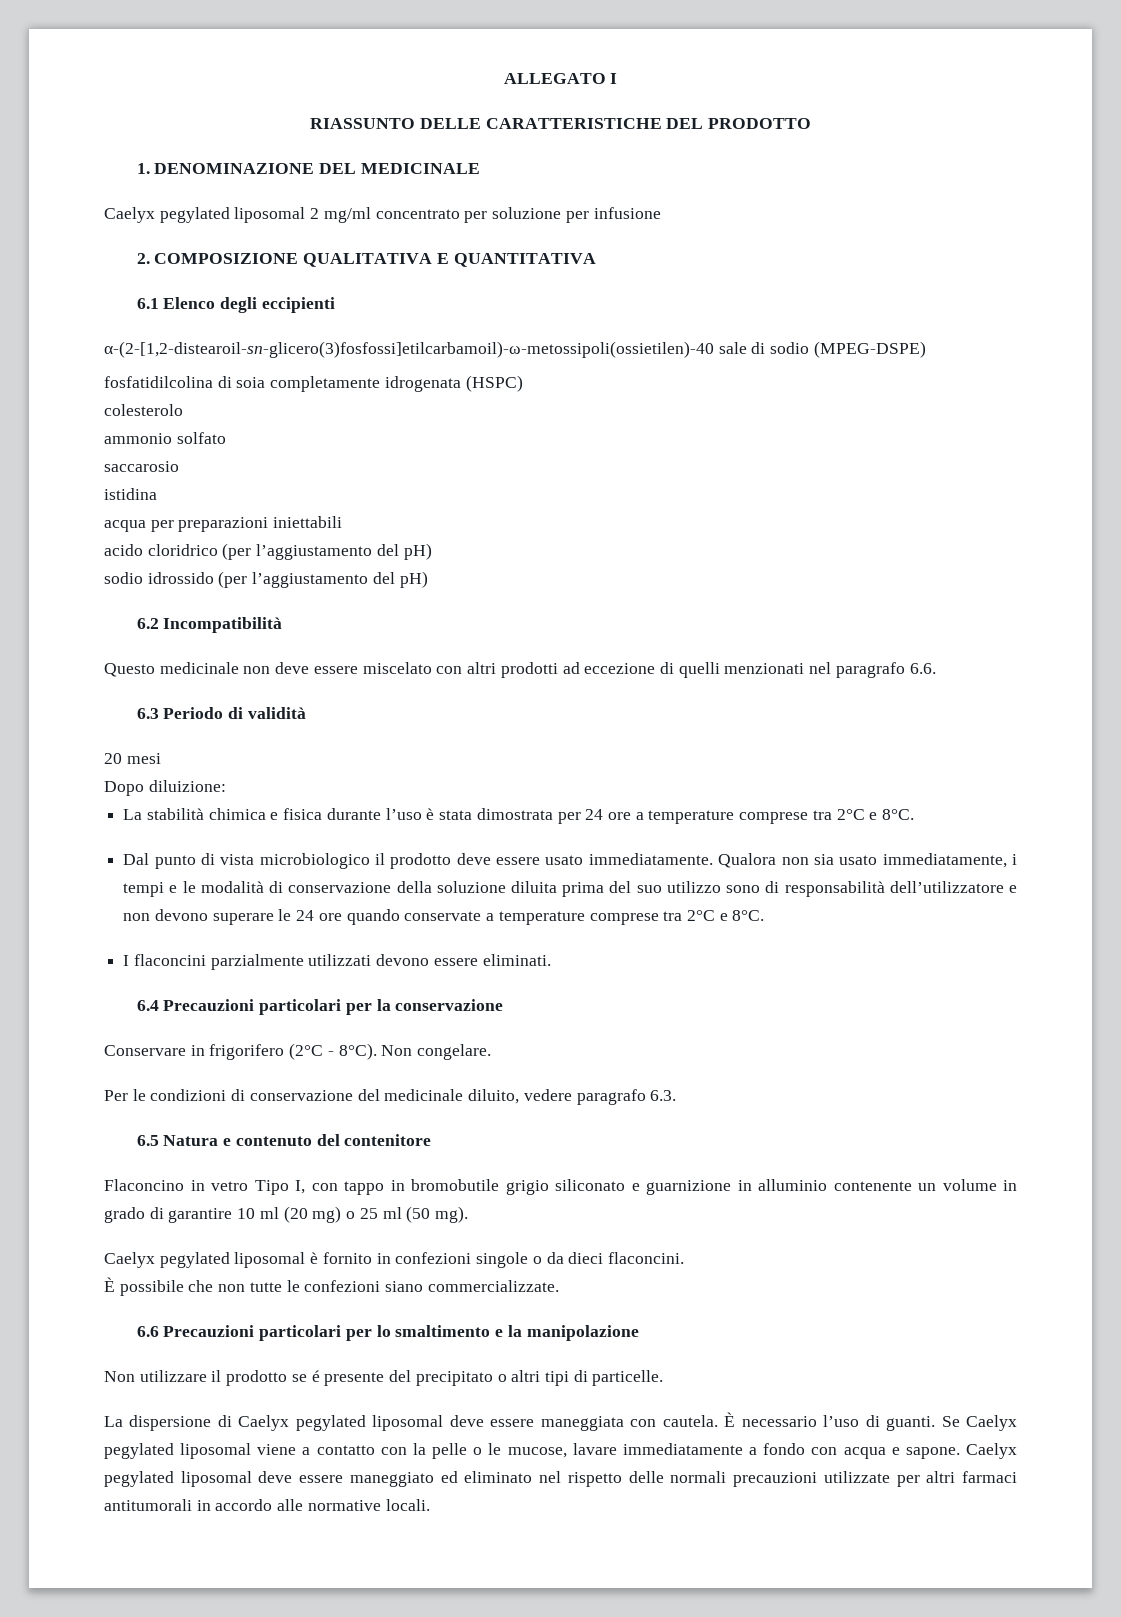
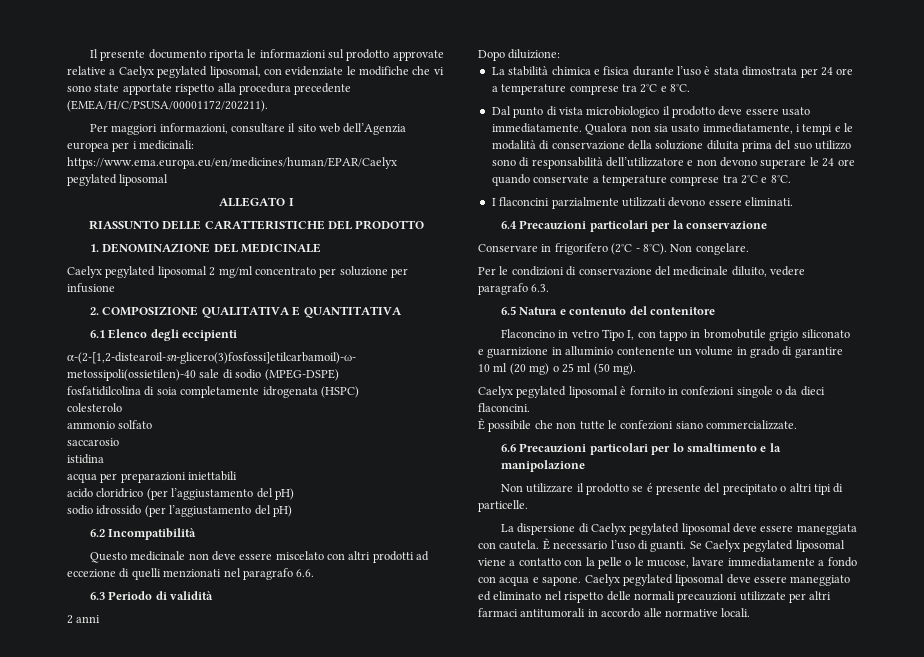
(503, 78) none -> [89,49,444,61] [67,66,444,78] [67,83,352,95] [67,100,268,112] [89,123,407,135] [67,140,195,152] [67,157,397,169] [67,174,169,186] Il presente documento riporta le informazioni sul prodotto approvate relative a Caelyx pegylated liposomal, con evidenziate le modifiche che vi sono state apportate rispetto alla procedura precedente (EMEA/H/C/PSUSA/00001172/202211). // Per maggiori informazioni, consultare il sito web dell’Agenzia europea per i medicinali: https://www.ema.europa.eu/en/medicines/human/EPAR/Caelyx pegylated liposomal //
[104,753,161,764] 20 mesi -> [67,615,101,624] 2 anni

